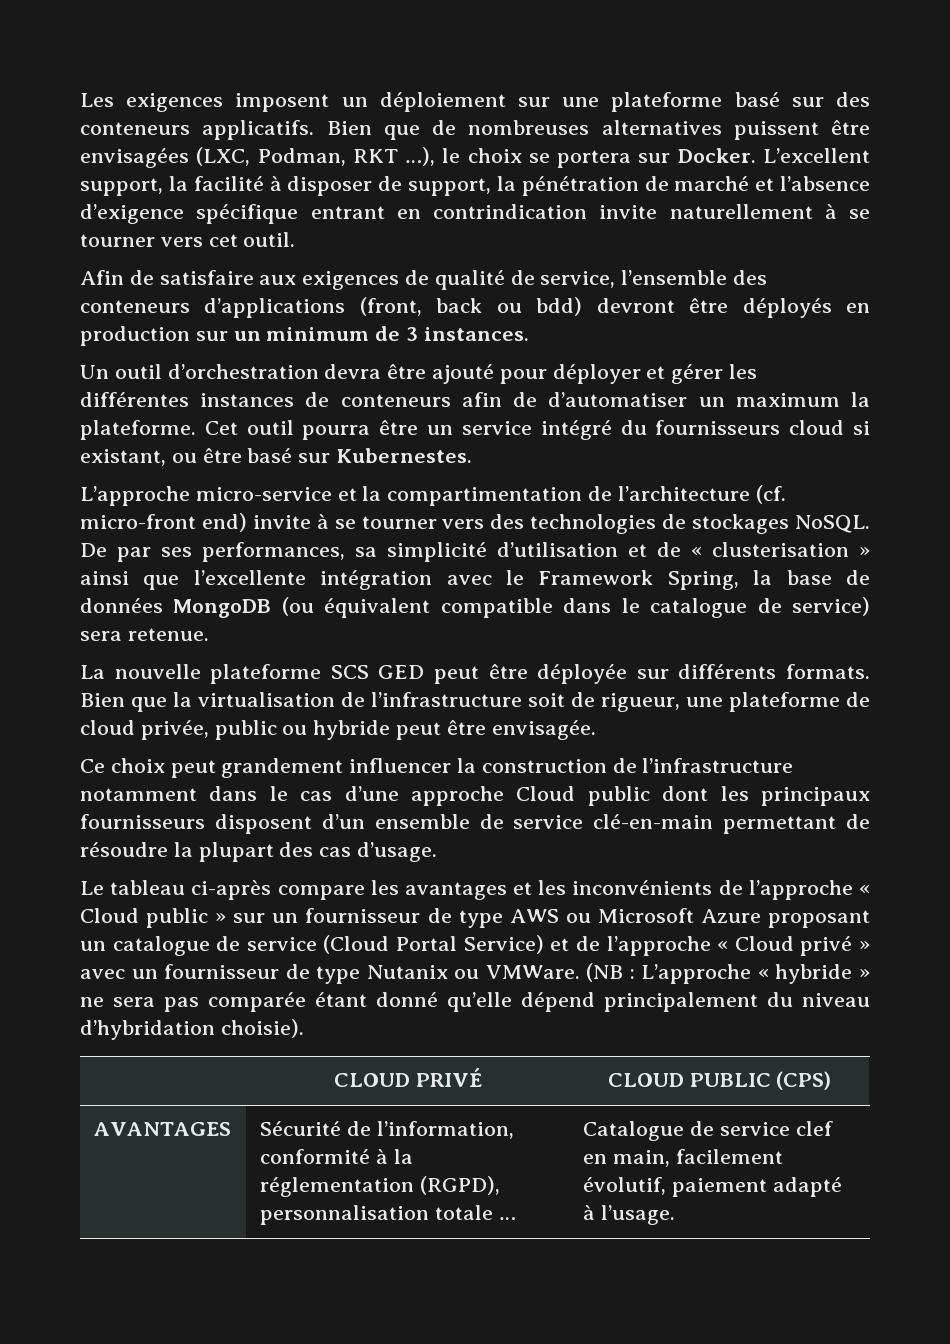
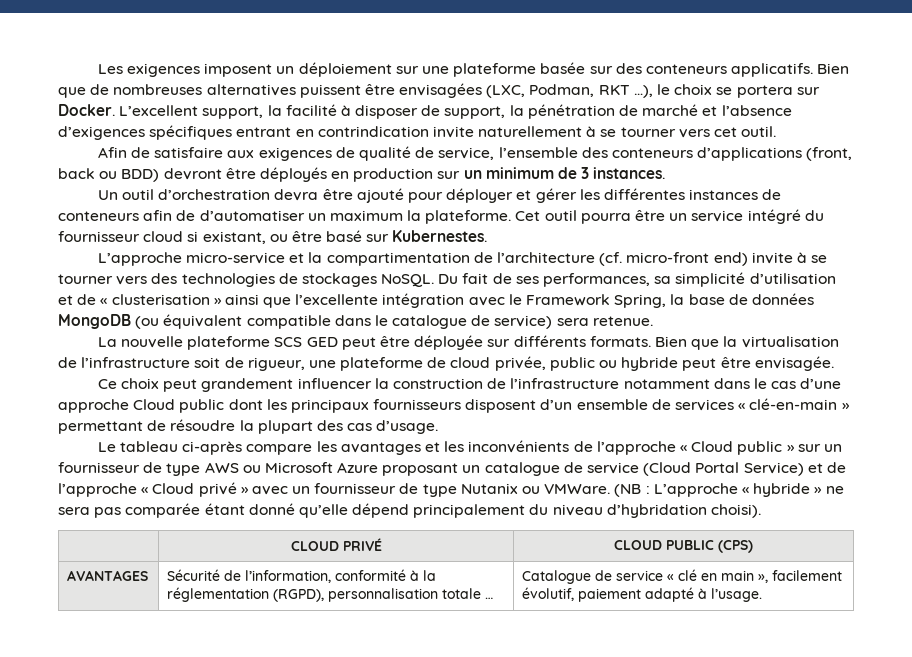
[734,92,780,107] basé -> [540,62,586,74] basée
[80,204,299,224] d’exigence spécifique -> [58,125,233,140] d’exigences spécifiques
[536,297,583,316] bdd) -> [121,169,160,182] BDD)
[655,420,781,435] fournisseurs -> [58,231,140,242] fournisseur
[80,543,151,562] De par -> [438,273,512,284] Du fait de
[513,814,714,829] service clé-en-main -> [675,398,850,411] services « clé-en-main »
[220,1019,304,1038] choisie). -> [711,504,762,518] choisi).
[795,1121,833,1136] [583,1150,670,1167] clef en main, -> [667,569,769,583] « clé en main »,

